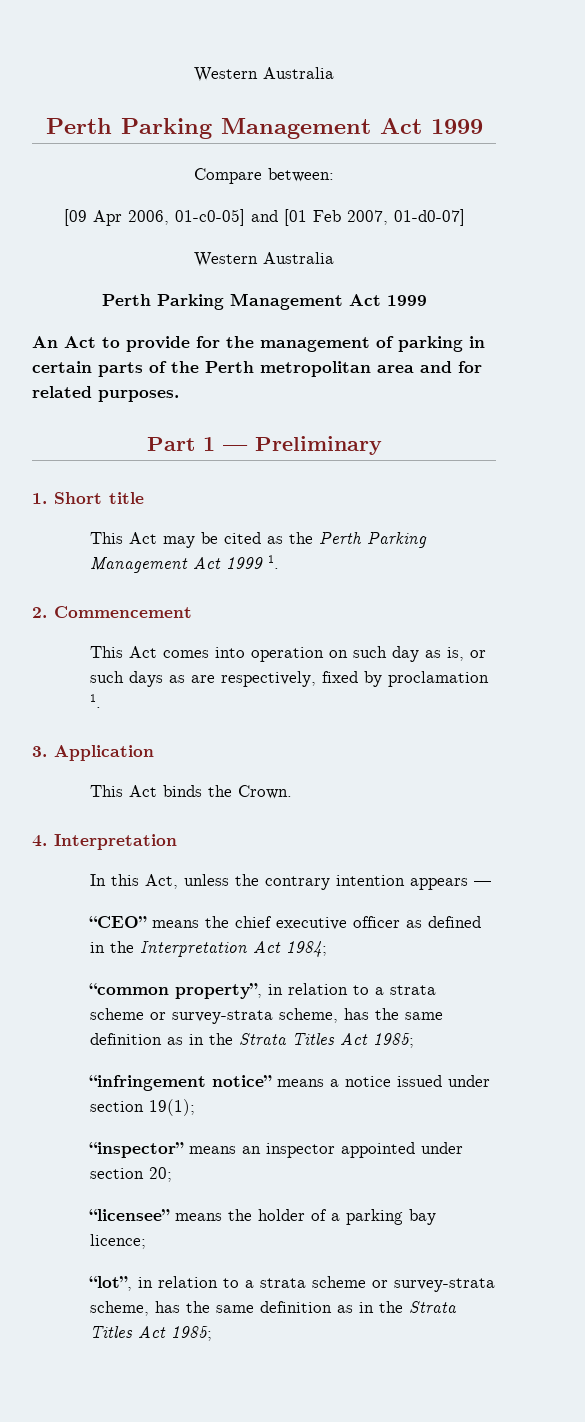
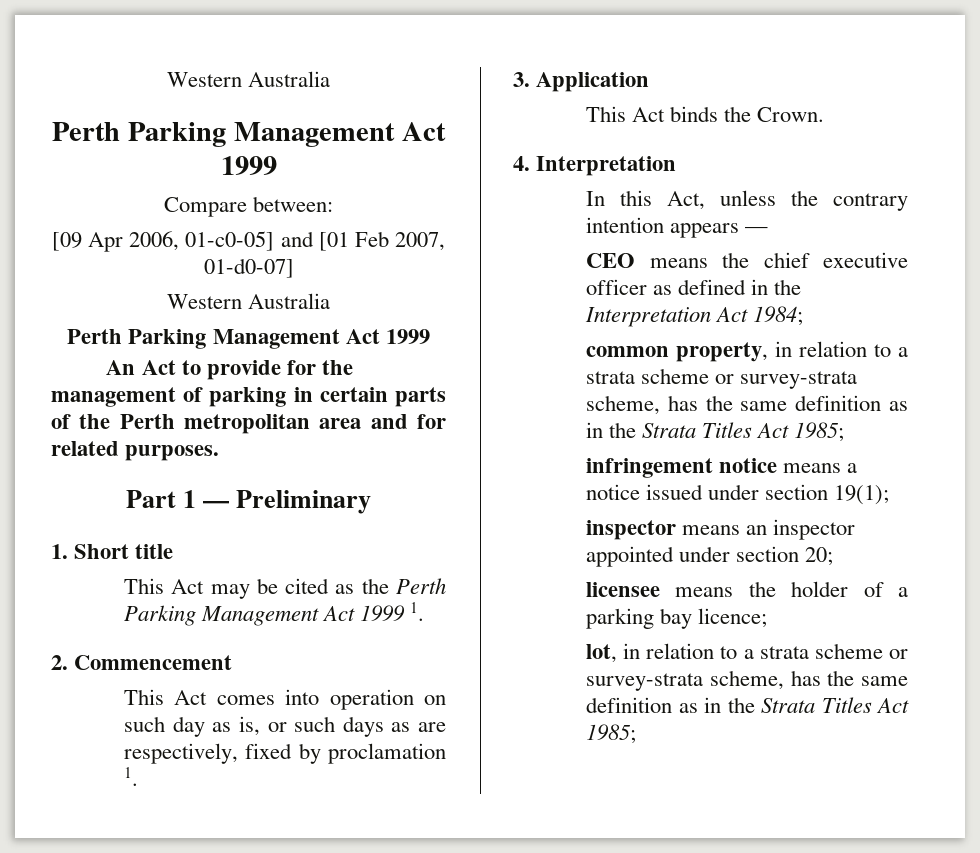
[89,916,148,928] “CEO” -> [586,253,636,268] CEO
[89,983,263,999] “common property”, -> [586,342,769,362] common property,
[89,1075,273,1091] “infringement notice” -> [586,458,778,478] infringement notice
[89,1142,185,1158] “inspector” -> [586,520,677,540] inspector
[89,1209,171,1221] “licensee” -> [586,582,661,597] licensee
[89,1276,133,1291] “lot”, -> [586,644,618,663] lot,

